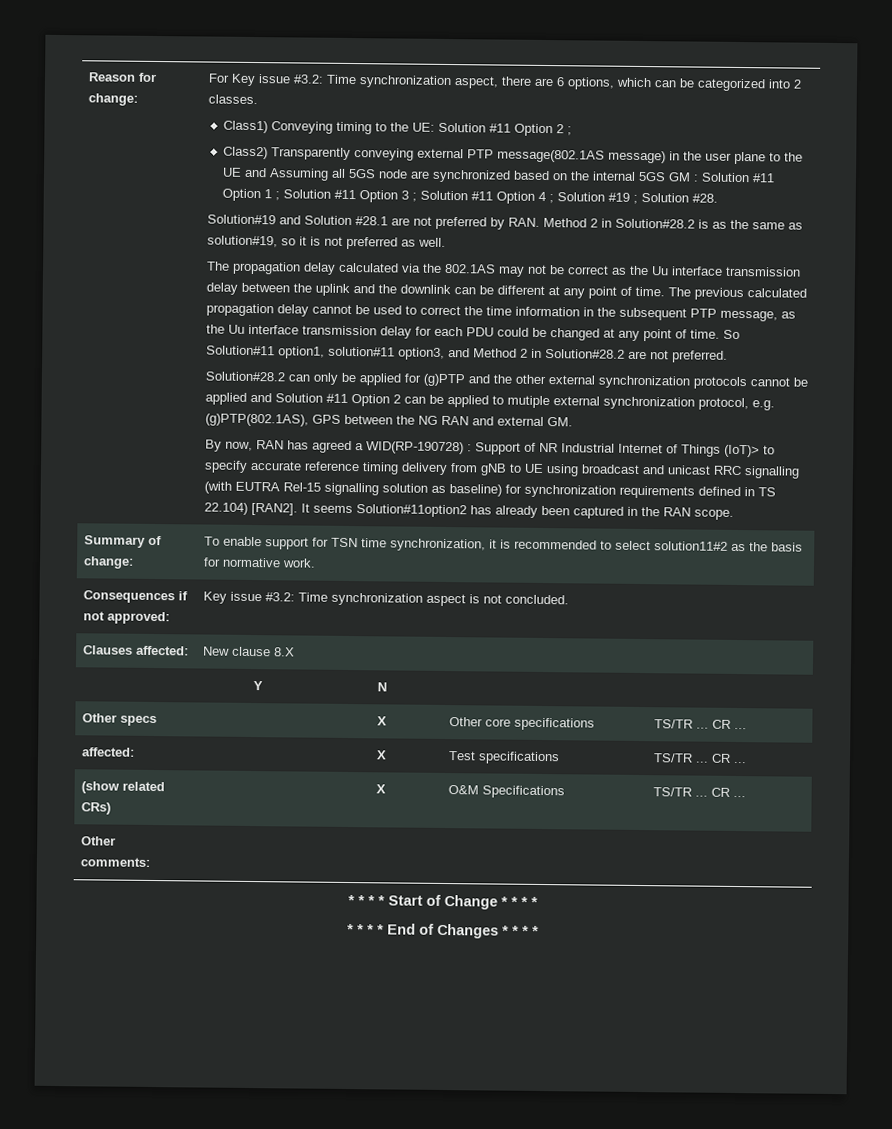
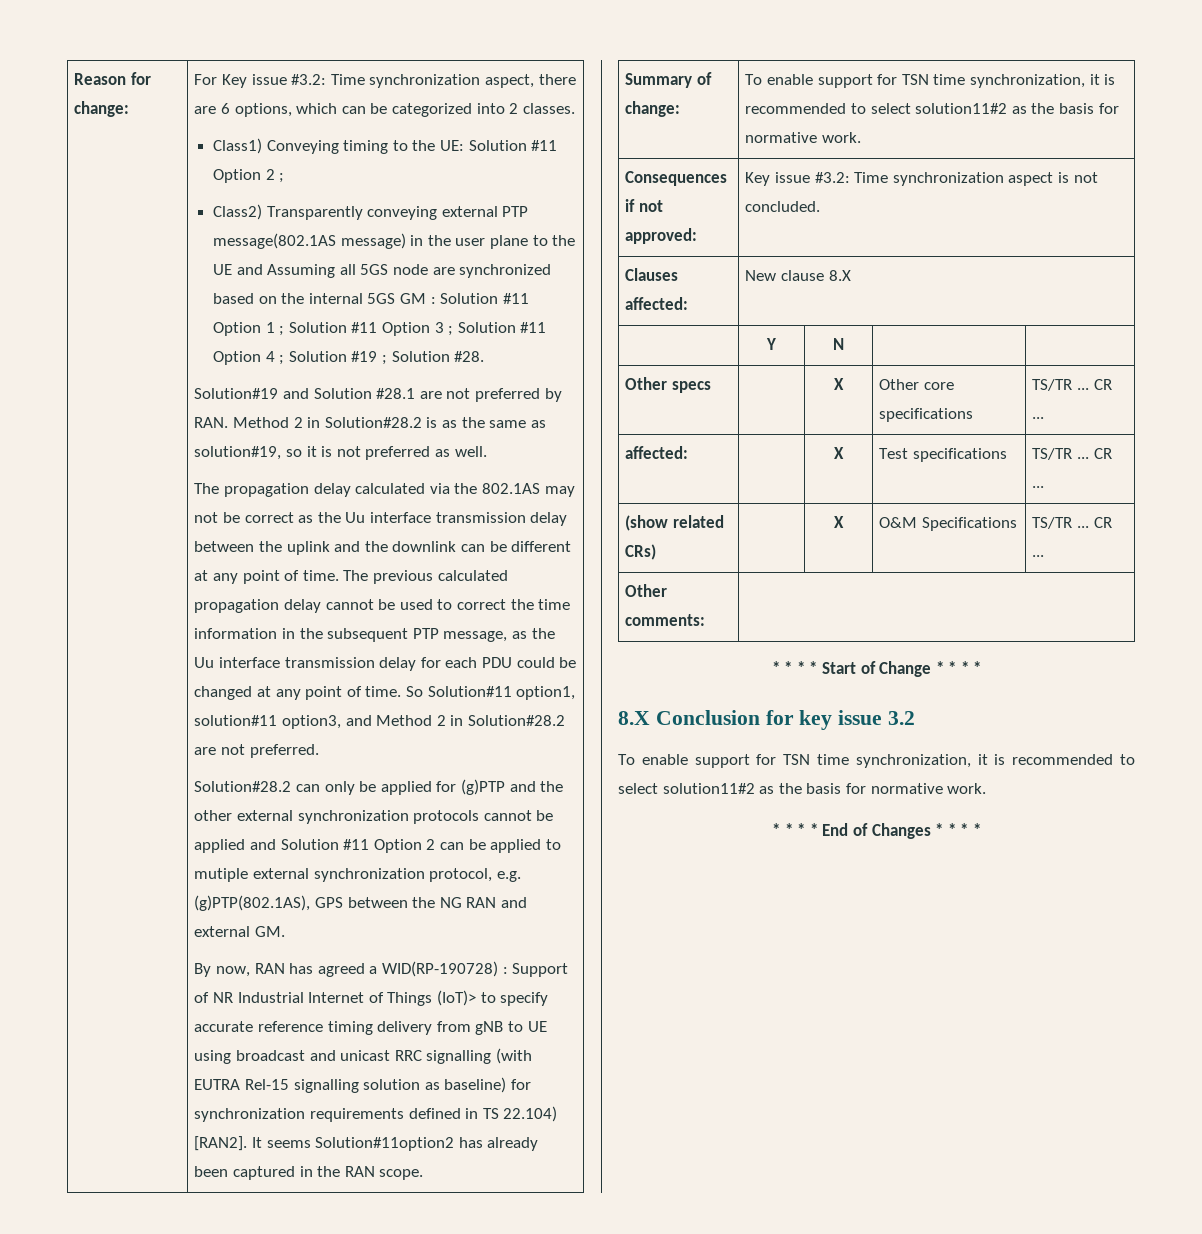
(538, 901) none -> [618,710,916,730] [618,754,1135,768] [618,783,987,794] // 8.X Conclusion for key issue 3.2 // To enable support for TSN time synchronization, it is recommended to select solution11#2 as the basis for normative work.

